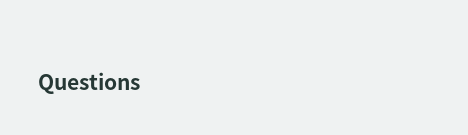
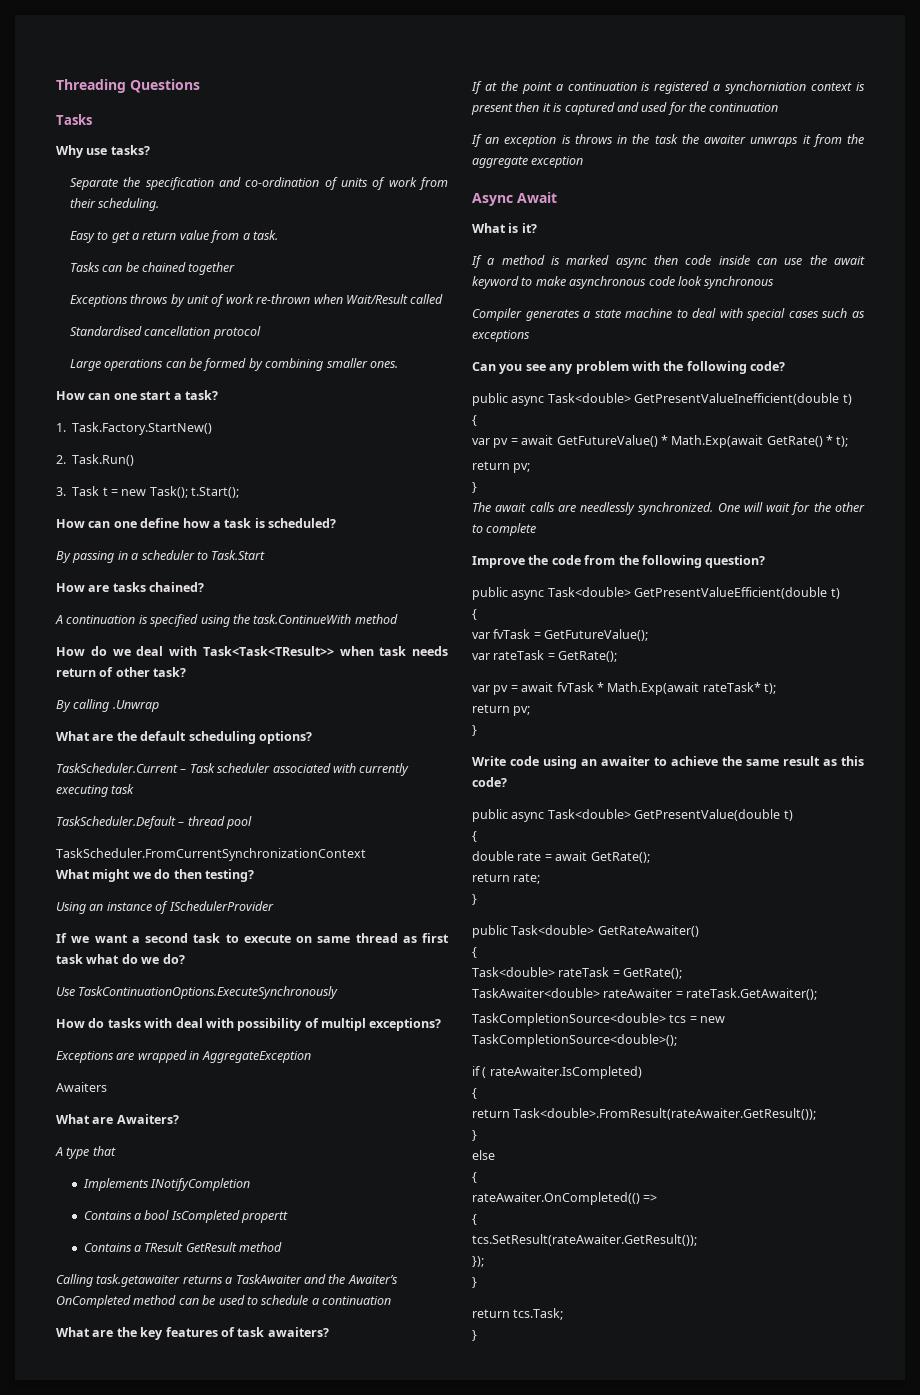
(38, 83) none -> [56,79,126,93] Threading
(140, 83) none -> [56,114,92,125] [56,145,150,158] [69,177,448,190] [69,198,160,211] [69,230,278,243] [69,262,236,275] [69,294,444,307] [69,326,261,339] [69,358,398,371] [56,390,218,400] [56,422,213,435] [56,454,135,466] [56,486,240,498] [56,518,336,528] [56,550,266,563] [56,582,205,592] [55,614,398,627] [56,646,448,656] [56,667,187,677] [56,699,159,712] [56,731,312,744] [56,763,410,776] [56,784,135,797] [56,816,253,829] [56,848,366,861] [56,869,254,882] [56,901,274,914] [56,933,449,943] [56,954,185,964] [56,986,339,999] [56,1018,442,1031] [56,1050,311,1063] [56,1082,107,1092] [56,1114,179,1124] [55,1146,116,1159] [82,1178,251,1191] [83,1210,289,1223] [83,1242,283,1252] [56,1274,398,1287] [56,1295,391,1308] [56,1327,329,1340] [471,81,865,94] [471,102,779,115] [471,134,864,147] [472,156,584,168] [472,192,557,206] [472,223,537,233] [471,255,865,268] [472,276,775,289] [472,308,865,321] [472,330,530,342] [472,361,785,374] [472,393,852,406] [472,415,477,426] [472,435,849,448] [472,461,531,473] [472,482,477,493] [472,502,865,515] [472,523,537,536] [472,555,766,568] [472,587,840,600] [472,609,477,620] [472,629,649,641] [472,650,618,662] [472,682,776,695] [472,704,531,716] [472,725,477,736] [472,756,864,769] [472,777,507,787] [472,809,793,822] [472,831,477,842] [472,851,650,863] [472,873,541,884] [472,894,477,905] [472,925,699,938] [472,947,477,958] [472,967,683,979] [472,988,818,1000] [472,1013,726,1026] [472,1034,677,1047] [472,1066,642,1079] [472,1088,477,1099] [472,1108,817,1120] [472,1130,477,1141] [472,1150,495,1160] [472,1172,477,1183] [472,1192,658,1205] [472,1214,477,1225] [472,1234,697,1246] [472,1256,484,1267] [472,1277,477,1288] [472,1308,564,1320] [472,1330,477,1341] // Tasks // Why use tasks? // Separate the specification and co-ordination of units of work from their scheduling. // Easy to get a return value from a task. // Tasks can be chained together // Exceptions throws by unit of work re-thrown when Wait/Result called // Standardised cancellation protocol // Large operations can be formed by combining smaller ones. // How can one start a task? // 1. Task.Factory.StartNew() // 2. Task.Run() // 3. Task t = new Task(); t.Start(); // How can one define how a task is scheduled? // By passing in a scheduler to Task.Start // How are tasks chained? // A continuation is specified using the task.ContinueWith method // How do we deal with Task<Task<TResult>> when task needs return of other task? // By calling .Unwrap // What are the default scheduling options? // TaskScheduler.Current – Task scheduler associated with currently executing task // TaskScheduler.Default – thread pool // TaskScheduler.FromCurrentSynchronizationContext // What might we do then testing? // Using an instance of ISchedulerProvider // If we want a second task to execute on same thread as first task what do we do? // Use TaskContinuationOptions.ExecuteSynchronously // How do tasks with deal with possibility of multipl exceptions? // Exceptions are wrapped in AggregateException // Awaiters // What are Awaiters? // A type that // Implements INotifyCompletion // Contains a bool IsCompleted propertt // Contains a TResult GetResult method // Calling task.getawaiter returns a TaskAwaiter and the Awaiter’s OnCompleted method can be used to schedule a continuation // What are the key features of task awaiters? // If at the point a continuation is registered a synchorniation context is present then it is captured and used for the continuation // If an exception is throws in the task the awaiter unwraps it from the aggregate exception // Async Await // What is it? // If a method is marked async then code inside can use the await keyword to make asynchronous code look synchronous // Compiler generates a state machine to deal with special cases such as exceptions // Can you see any problem with the following code? // public async Task<double> GetPresentValueInefficient(double t) // { // var pv = await GetFutureValue() * Math.Exp(await GetRate() * t); // return pv; // } // The await calls are needlessly synchronized. One will wait for the other to complete // Improve the code from the following question? // public async Task<double> GetPresentValueEfficient(double t) // { // var fvTask = GetFutureValue(); // var rateTask = GetRate(); // var pv = await fvTask * Math.Exp(await rateTask* t); // return pv; // } // Write code using an awaiter to achieve the same result as this code? // public async Task<double> GetPresentValue(double t) // { // double rate = await GetRate(); // return rate; // } // public Task<double> GetRateAwaiter() // { // Task<double> rateTask = GetRate(); // TaskAwaiter<double> rateAwaiter = rateTask.GetAwaiter(); // TaskCompletionSource<double> tcs = new TaskCompletionSource<double>(); // if ( rateAwaiter.IsCompleted) // { // return Task<double>.FromResult(rateAwaiter.GetResult()); // } // else // { // rateAwaiter.OnCompleted(() => // { // tcs.SetResult(rateAwaiter.GetResult()); // }); // } // return tcs.Task; // }

